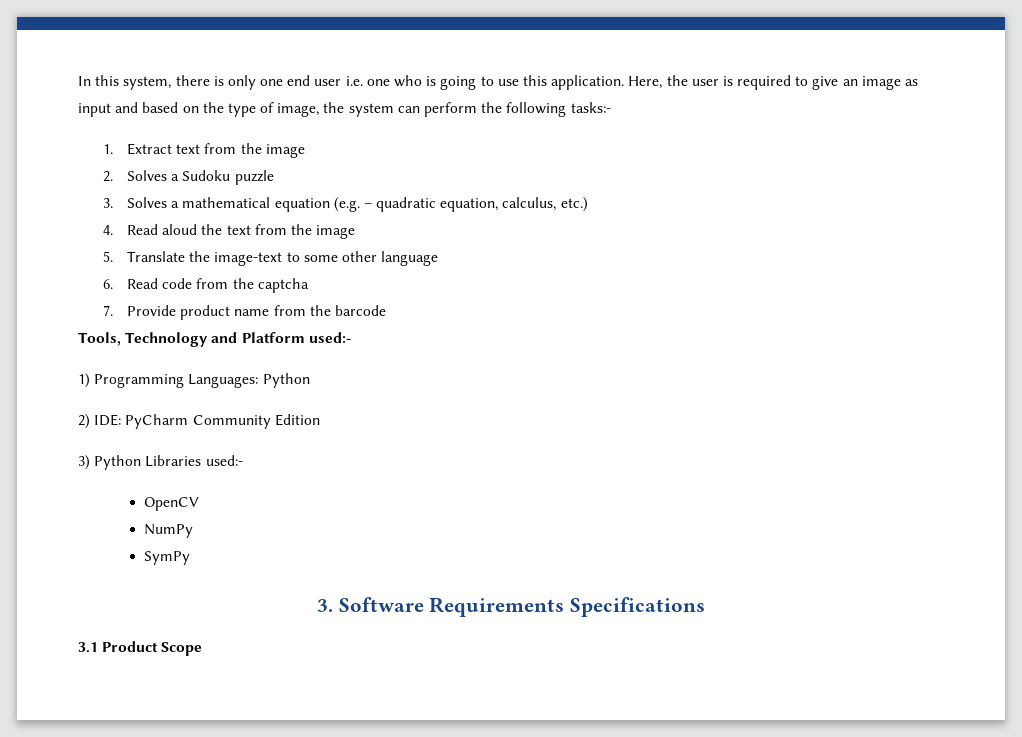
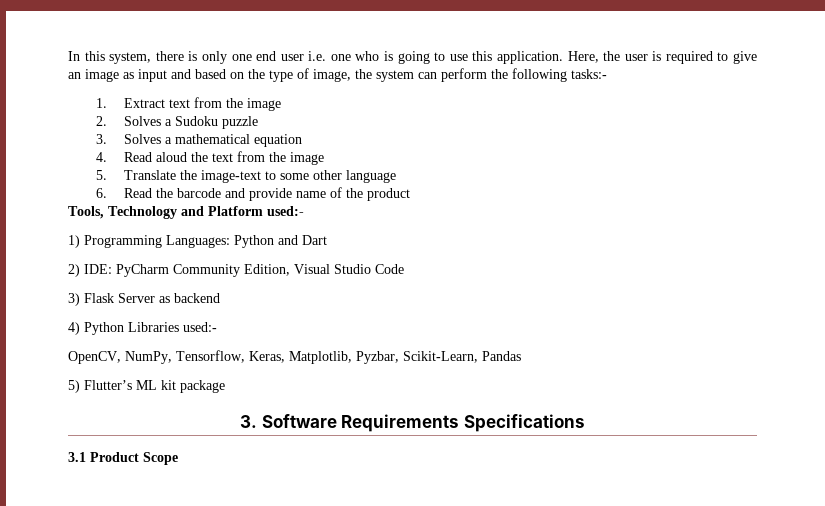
[333,197,588,212] (e.g. – quadratic equation, calculus, etc.) -> (302, 140) none
[162,278,309,293] [102,305,386,320] code from the captcha // 7. Provide product name from the barcode -> [155,187,410,201] the barcode and provide name of the product
(310, 380) none -> [278,235,327,245] and Dart
[274,414,320,426] [78,455,243,470] [144,497,200,511] [144,524,194,538] [144,551,191,565] Edition // 3) Python Libraries used:- // OpenCV // NumPy // SymPy -> [244,264,404,276] [68,293,220,306] [68,322,217,335] [68,350,521,364] [68,380,225,393] Edition, Visual Studio Code // 3) Flask Server as backend // 4) Python Libraries used:- // OpenCV, NumPy, Tensorflow, Keras, Matplotlib, Pyzbar, Scikit-Learn, Pandas // 5) Flutter’s ML kit package

